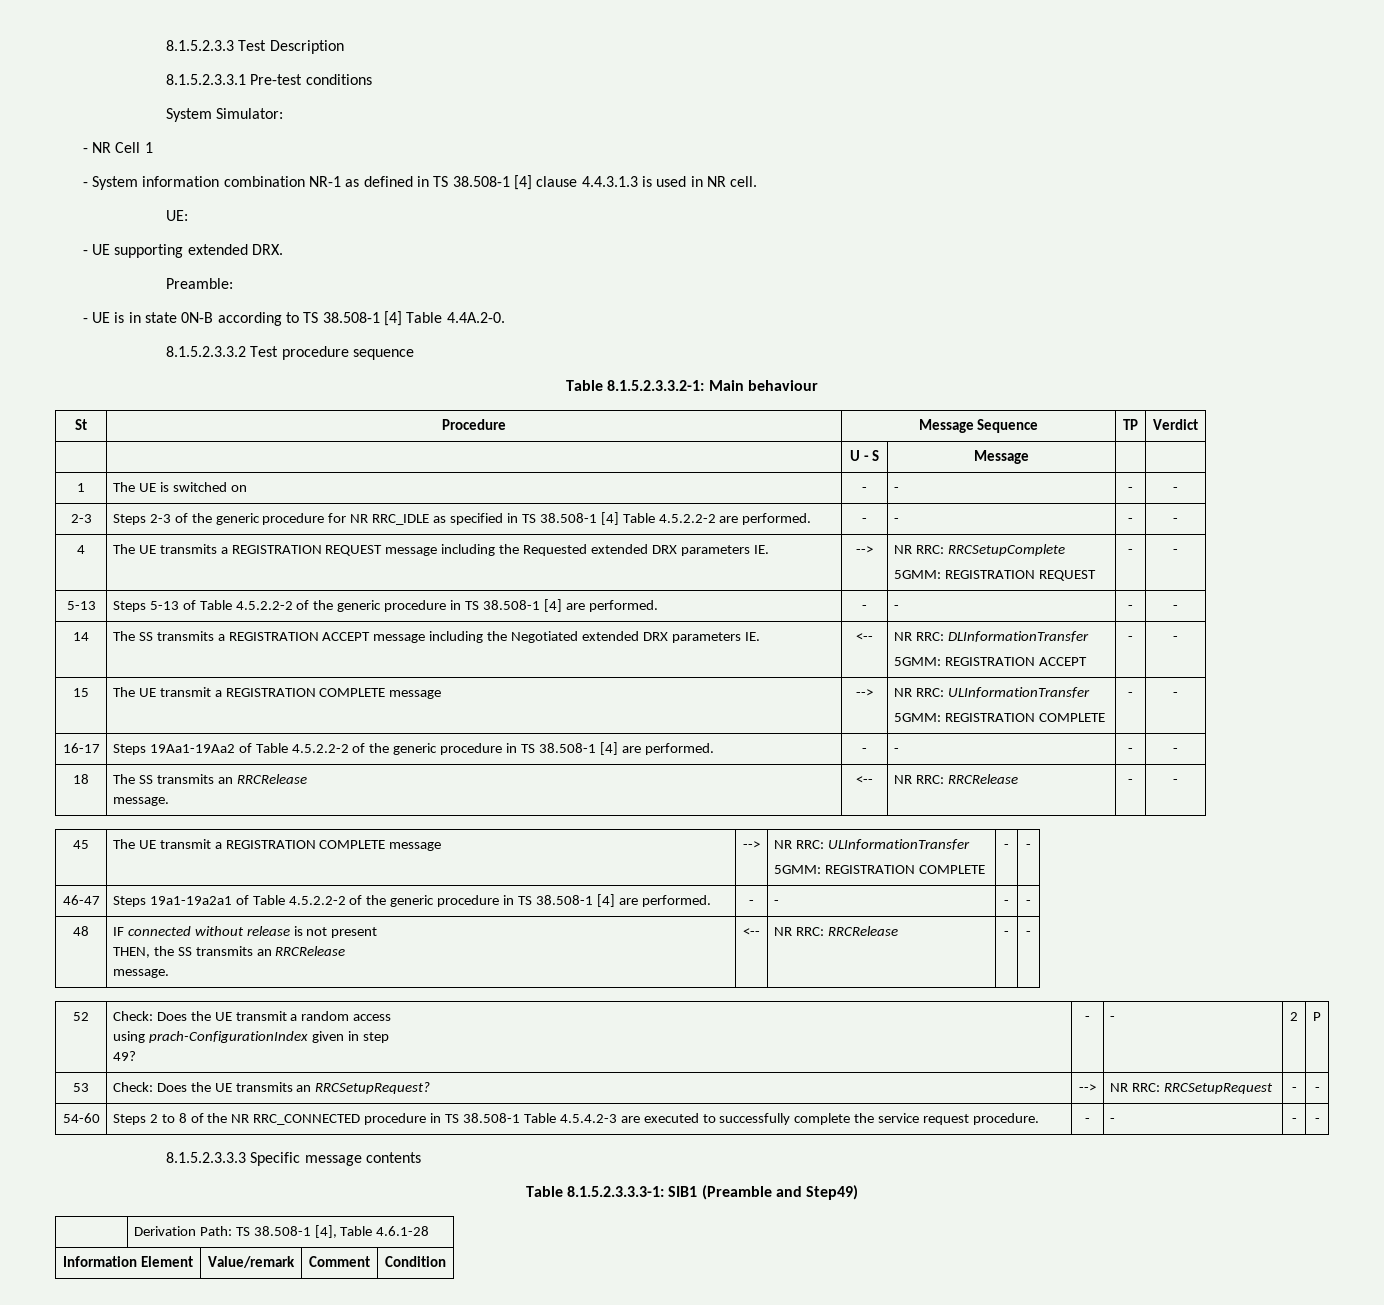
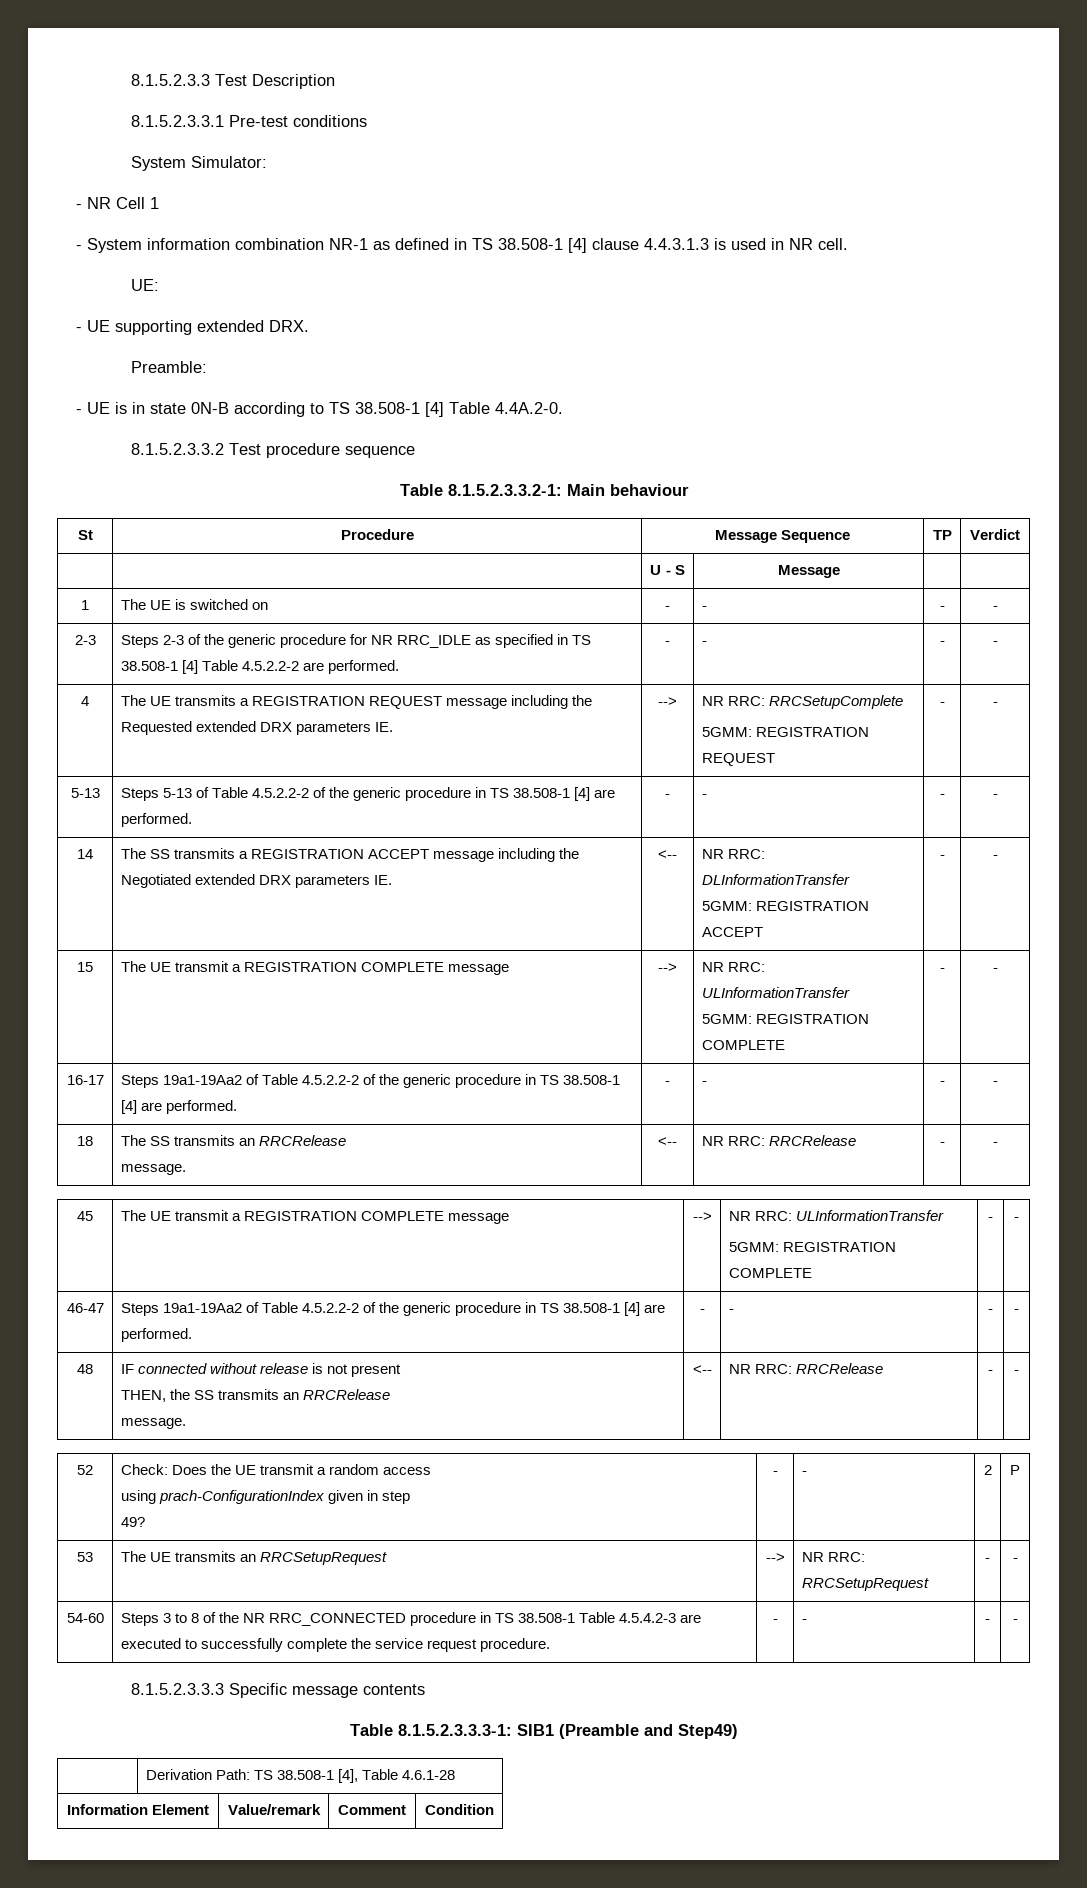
[149,744,235,753] 19Aa1-19Aa2 -> [162,1075,242,1085] 19a1-19Aa2
[149,896,232,905] 19a1-19a2a1 -> [162,1303,242,1313] 19a1-19Aa2
[112,1082,211,1092] Check: Does the -> [120,1551,146,1562] The
[315,1082,431,1094] RRCSetupRequest? -> [259,1552,387,1565] RRCSetupRequest
[149,1114,158,1123] 2 -> [162,1613,171,1623] 3

